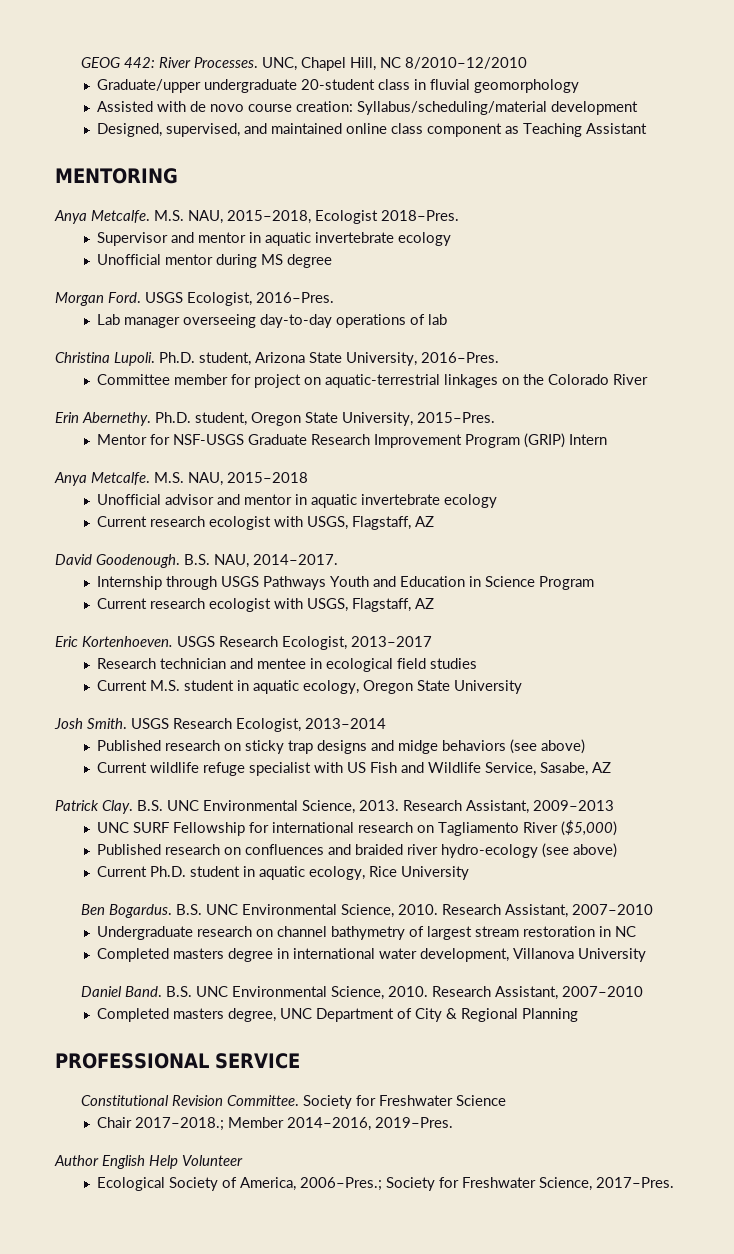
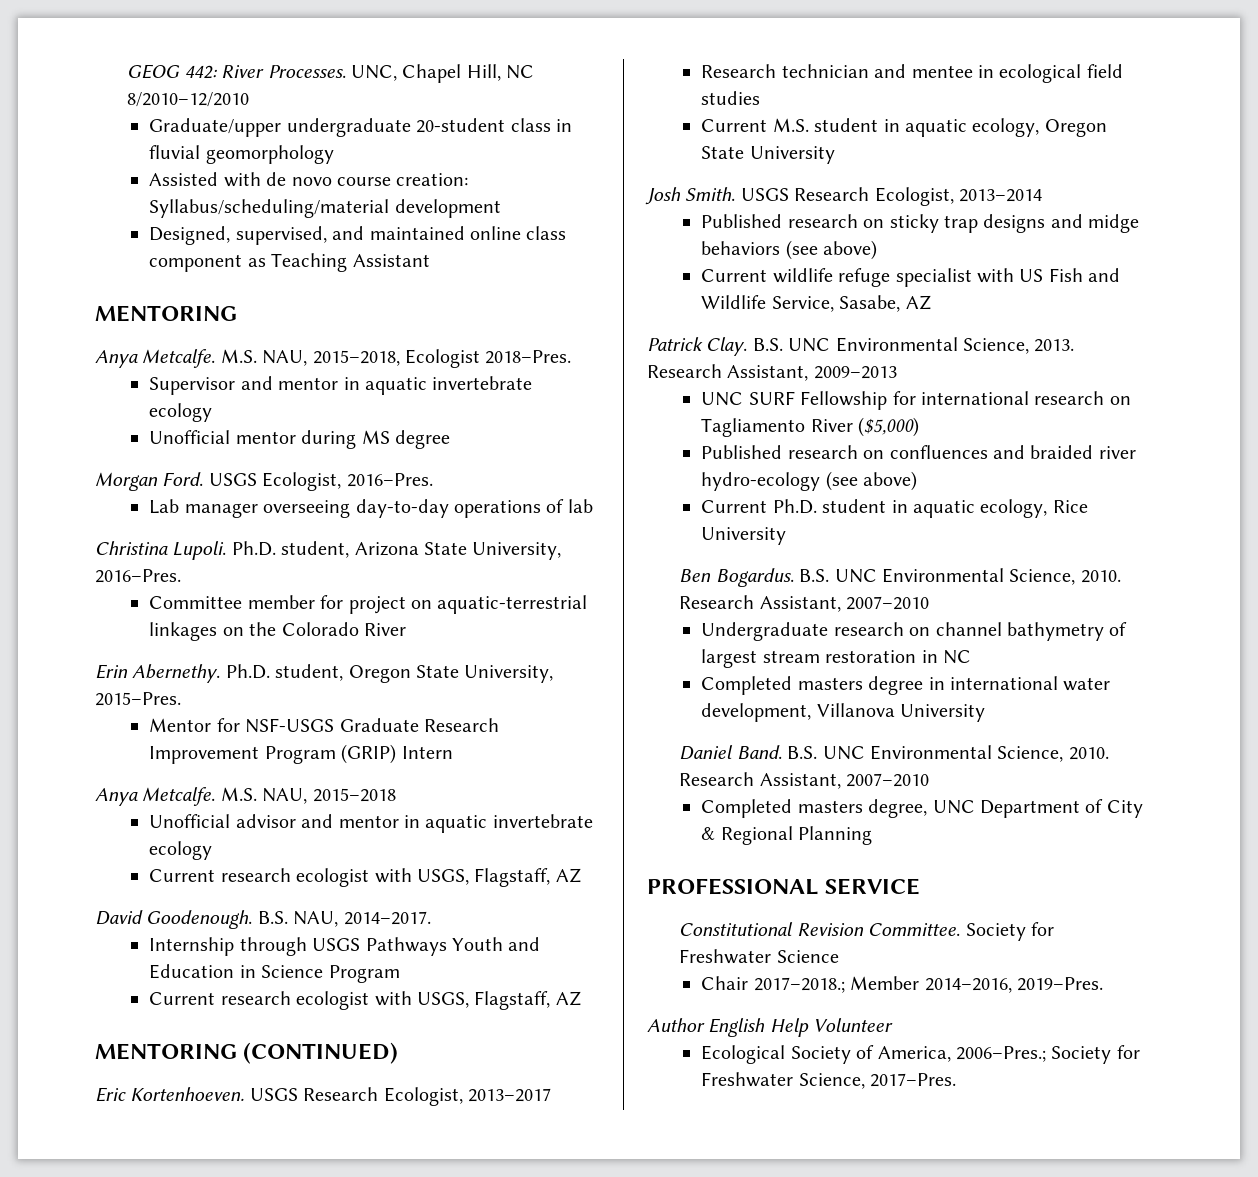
(434, 603) none -> [95,1042,399,1064] // MENTORING (CONTINUED)

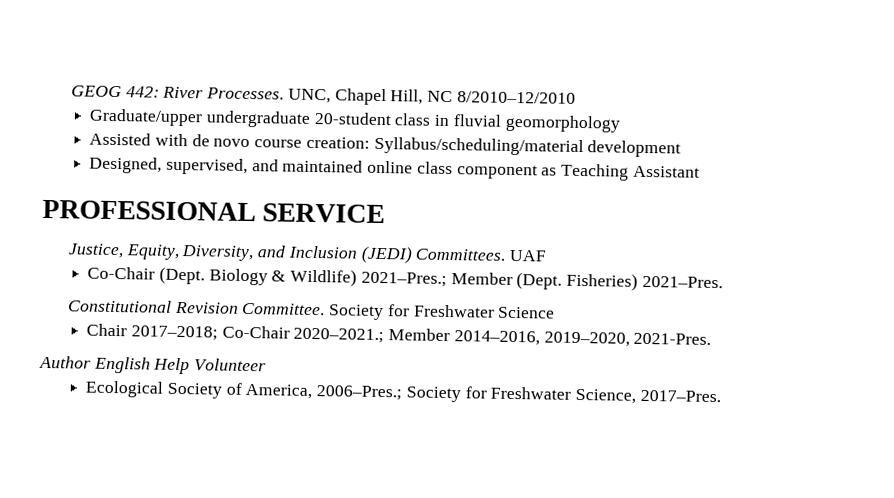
[95,305,237,322] [95,349,572,368] [149,376,533,395] [149,403,213,422] [149,430,450,449] [95,472,433,491] [149,499,593,518] [95,541,562,560] [95,569,181,583] [149,595,588,614] [149,622,406,641] [95,664,554,683] [95,692,181,706] [149,718,499,733] [149,744,453,764] [95,787,396,806] [149,814,593,833] [149,841,213,860] [149,868,581,887] [95,910,431,929] [149,937,541,956] [149,964,400,983] [149,991,581,1010] [95,1042,399,1064] [95,1087,551,1106] [701,64,1123,83] [701,91,761,105] [701,118,1107,137] [701,146,835,164] [645,187,1042,206] [701,214,1140,233] [701,240,878,260] [701,268,1121,287] [701,295,931,312] [647,337,1075,356] [647,364,897,381] [701,391,1131,410] [701,417,920,437] [701,445,1136,459] [701,471,918,491] [701,499,1088,518] [701,527,787,545] [679,568,1121,587] [679,595,930,612] [701,622,1128,641] [701,649,971,668] [701,676,1111,695] [701,703,986,722] [679,745,1109,762] [679,772,930,789] [701,799,1143,818] [701,826,873,845] [647,878,921,895] MENTORING // Anya Metcalfe. M.S. NAU, 2015–2018, Ecologist 2018–Pres. // Supervisor and mentor in aquatic invertebrate ecology // Unofficial mentor during MS degree // Morgan Ford. USGS Ecologist, 2016–Pres. // Lab manager overseeing day-to-day operations of lab // Christina Lupoli. Ph.D. student, Arizona State University, 2016–Pres. // Committee member for project on aquatic-terrestrial linkages on the Colorado River // Erin Abernethy. Ph.D. student, Oregon State University, 2015–Pres. // Mentor for NSF-USGS Graduate Research Improvement Program (GRIP) Intern // Anya Metcalfe. M.S. NAU, 2015–2018 // Unofficial advisor and mentor in aquatic invertebrate ecology // Current research ecologist with USGS, Flagstaff, AZ // David Goodenough. B.S. NAU, 2014–2017. // Internship through USGS Pathways Youth and Education in Science Program // Current research ecologist with USGS, Flagstaff, AZ // MENTORING (CONTINUED) // Eric Kortenhoeven. USGS Research Ecologist, 2013–2017 // Research technician and mentee in ecological field studies // Current M.S. student in aquatic ecology, Oregon State University // Josh Smith. USGS Research Ecologist, 2013–2014 // Published research on sticky trap designs and midge behaviors (see above) // Current wildlife refuge specialist with US Fish and Wildlife Service, Sasabe, AZ // Patrick Clay. B.S. UNC Environmental Science, 2013. Research Assistant, 2009–2013 // UNC SURF Fellowship for international research on Tagliamento River ($5,000) // Published research on confluences and braided river hydro-ecology (see above) // Current Ph.D. student in aquatic ecology, Rice University // Ben Bogardus. B.S. UNC Environmental Science, 2010. Research Assistant, 2007–2010 // Undergraduate research on channel bathymetry of largest stream restoration in NC // Completed masters degree in international water development, Villanova University // Daniel Band. B.S. UNC Environmental Science, 2010. Research Assistant, 2007–2010 // Completed masters degree, UNC Department of City & Regional Planning // PROFESSIONAL SERVICE -> [42,199,386,224] [68,243,547,264] [87,266,723,291] PROFESSIONAL SERVICE // Justice, Equity, Diversity, and Inclusion (JEDI) Committees. UAF // Co-Chair (Dept. Biology & Wildlife) 2021–Pres.; Member (Dept. Fisheries) 2021–Pres.
[753,976,1103,993] 2017–2018.; Member 2014–2016, 2019–Pres. -> [130,325,712,347] 2017–2018; Co-Chair 2020–2021.; Member 2014–2016, 2019–2020, 2021-Pres.

